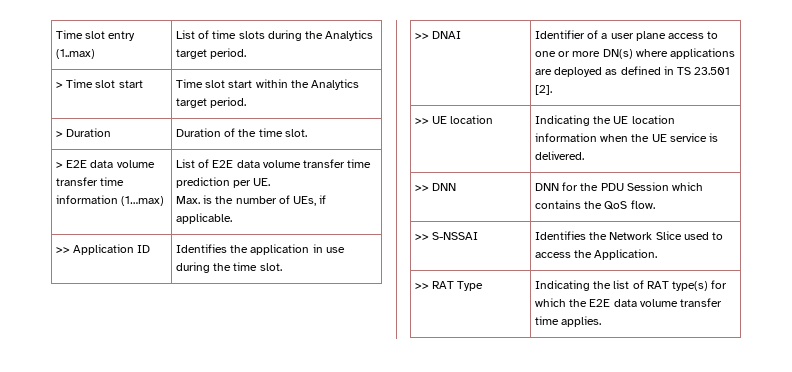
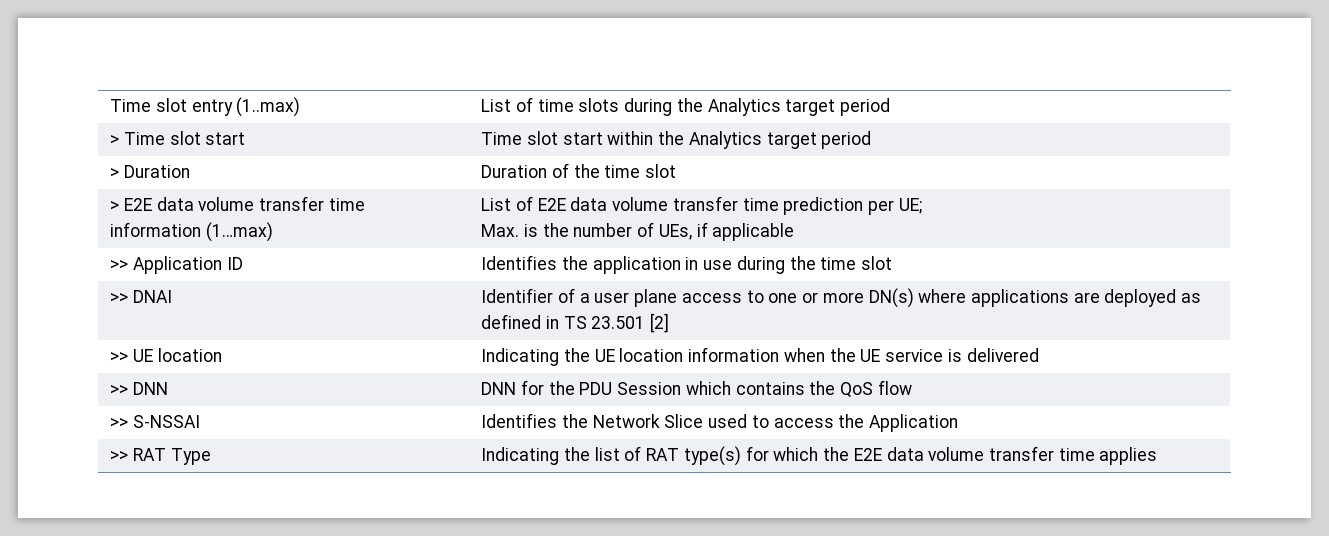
[210,48,247,59] period. -> [840,98,891,116] period
[210,97,247,108] period. -> [821,131,872,149] period
[284,129,307,137] slot. -> [645,164,677,178] slot
[253,178,271,186] UE. -> [898,198,922,214] UE;
[175,213,232,224] applicable. -> [712,223,795,241] applicable
[259,263,282,271] slot. -> [861,256,893,270] slot
[534,85,552,95] [2]. -> [650,313,670,333] [2]
[534,151,584,160] delivered. -> [966,348,1039,362] delivered
[630,200,655,209] flow. -> [877,380,912,395] flow
[594,249,658,260] Application. -> [869,414,959,432] Application
[561,316,602,327] applies. -> [1099,447,1158,465] applies

